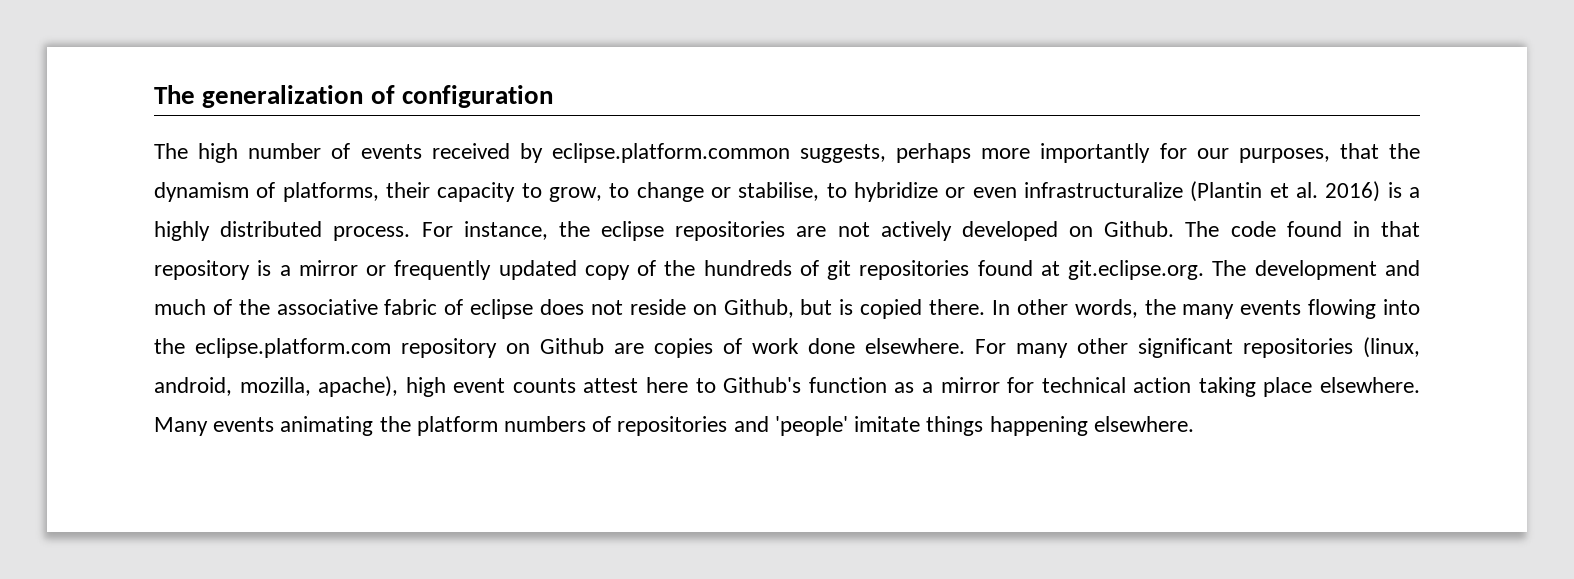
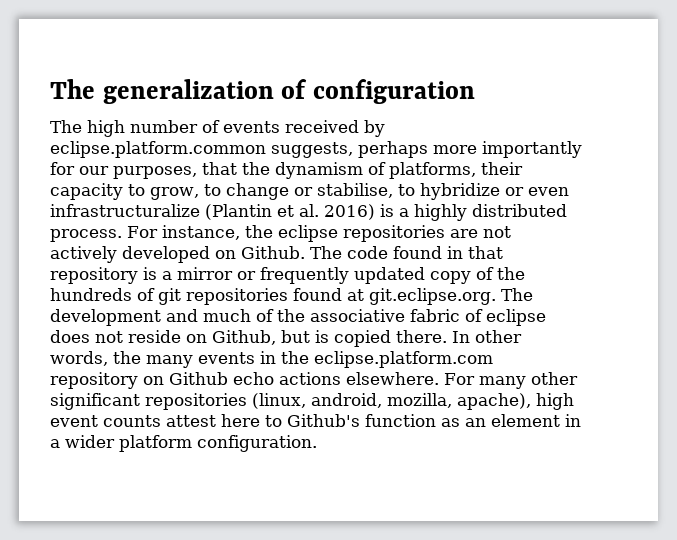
[1308,299,1420,319] flowing into -> [260,351,276,364] in
[614,338,855,358] are copies of work done -> [233,372,341,385] echo actions
[921,377,1420,397] [154,416,1194,436] a mirror for technical action taking place elsewhere. Many events animating the platform numbers of repositories and 'people' imitate things happening elsewhere. -> [465,414,581,427] [50,435,317,452] an element in a wider platform configuration.

